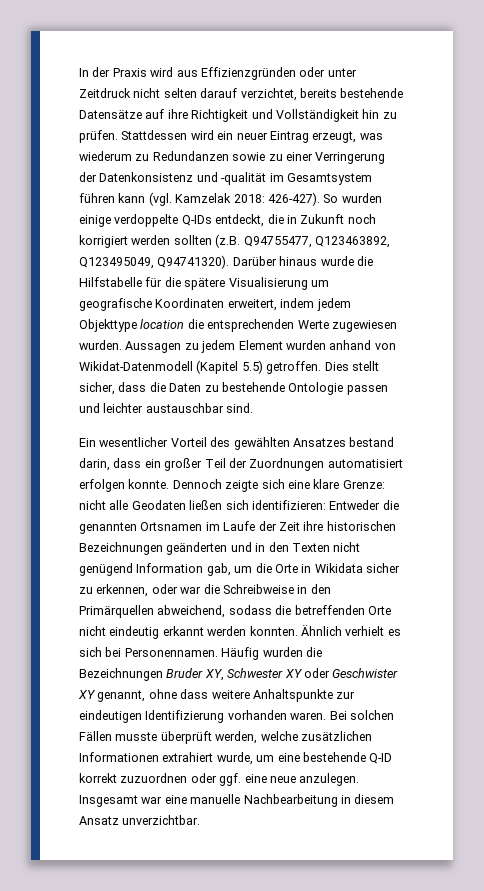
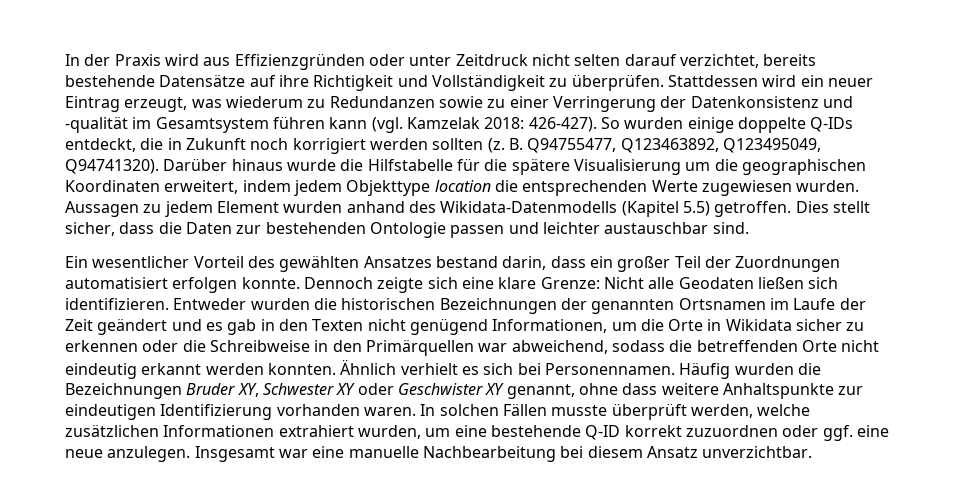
[362,109,397,119] [79,130,118,143] hin zu prüfen. -> [549,74,664,91] zu überprüfen.
[114,214,179,227] verdoppelte -> [737,117,806,133] doppelte
[215,234,241,248] (z.B. -> [487,138,523,153] (z. B.
[79,298,152,311] geografische -> [714,159,866,175] die geographischen
[374,343,396,350] [79,361,193,371] von Wikidat-Datenmodell -> [408,201,618,213] des Wikidata-Datenmodells
[204,382,285,392] zu bestehende -> [236,222,366,234] zur bestehenden
[79,500,106,510] nicht -> [603,277,644,289] Nicht
[251,500,399,510] identifizieren: Entweder die -> [65,298,587,314] identifizieren. Entweder wurden die historischen Bezeichnungen der
[303,521,396,531] [79,542,252,555] ihre historischen Bezeichnungen geänderten und -> [97,318,257,335] geändert und es gab
[136,563,231,576] Information gab, -> [492,319,608,333] Informationen,
[96,584,202,597] erkennen, oder war -> [65,340,179,352] erkennen oder
(154, 611) none -> [478,343,508,352] war
[329,711,347,720] Bei -> [420,404,436,416] In
[216,752,253,765] wurde, -> [357,425,421,439] wurden,
[340,795,351,804] in -> [560,446,584,458] bei

